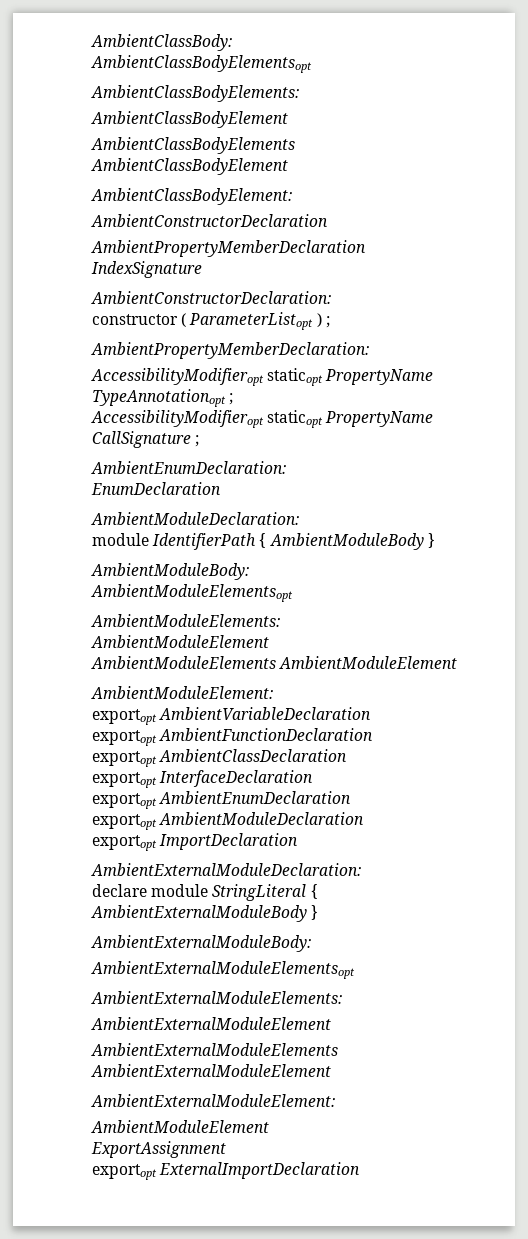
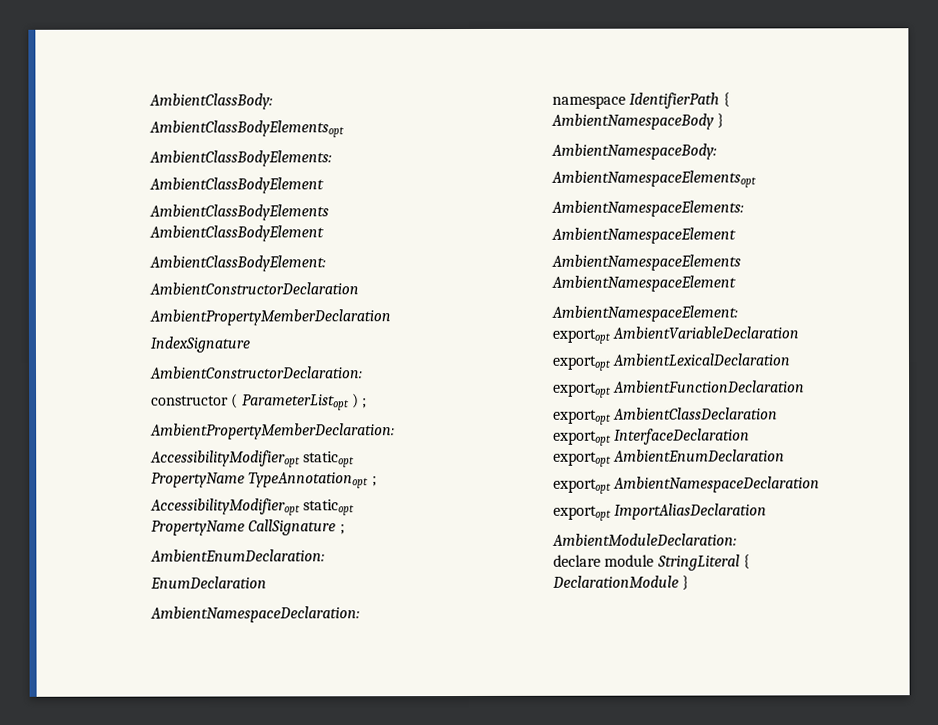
[91,512,300,525] [92,533,150,546] AmbientModuleDeclaration: // module -> [150,606,361,623] [552,95,627,109] AmbientNamespaceDeclaration: // namespace
[269,533,435,550] [91,563,250,580] [91,584,294,602] [91,614,281,627] [91,635,270,648] [91,656,458,669] [91,686,274,699] AmbientModuleBody } // AmbientModuleBody: // AmbientModuleElementsopt // AmbientModuleElements: // AmbientModuleElement // AmbientModuleElements AmbientModuleElement // AmbientModuleElement: -> [551,113,725,130] [551,143,718,160] [551,170,757,188] [551,200,745,217] [551,227,737,244] [551,254,742,271] [551,275,737,292] [551,305,739,322] AmbientNamespaceBody } // AmbientNamespaceBody: // AmbientNamespaceElementsopt // AmbientNamespaceElements: // AmbientNamespaceElement // AmbientNamespaceElements AmbientNamespaceElement // AmbientNamespaceElement:
(372, 713) none -> [552,353,792,371] // exportopt AmbientLexicalDeclaration
[159,812,365,825] [92,833,299,851] [91,863,362,876] AmbientModuleDeclaration // exportopt ImportDeclaration // AmbientExternalModuleDeclaration: -> [613,476,821,493] [553,503,768,521] [552,533,738,546] AmbientNamespaceDeclaration // exportopt ImportAliasDeclaration // AmbientModuleDeclaration:
[91,905,319,922] [91,935,312,952] [91,961,356,979] [91,991,343,1004] [91,1017,332,1030] [91,1043,339,1056] [91,1064,332,1077] [91,1094,336,1107] [91,1120,270,1133] [91,1141,227,1158] [92,1162,361,1180] AmbientExternalModuleBody } // AmbientExternalModuleBody: // AmbientExternalModuleElementsopt // AmbientExternalModuleElements: // AmbientExternalModuleElement // AmbientExternalModuleElements AmbientExternalModuleElement // AmbientExternalModuleElement: // AmbientModuleElement // ExportAssignment // exportopt ExternalImportDeclaration -> [552,575,690,590] DeclarationModule }

